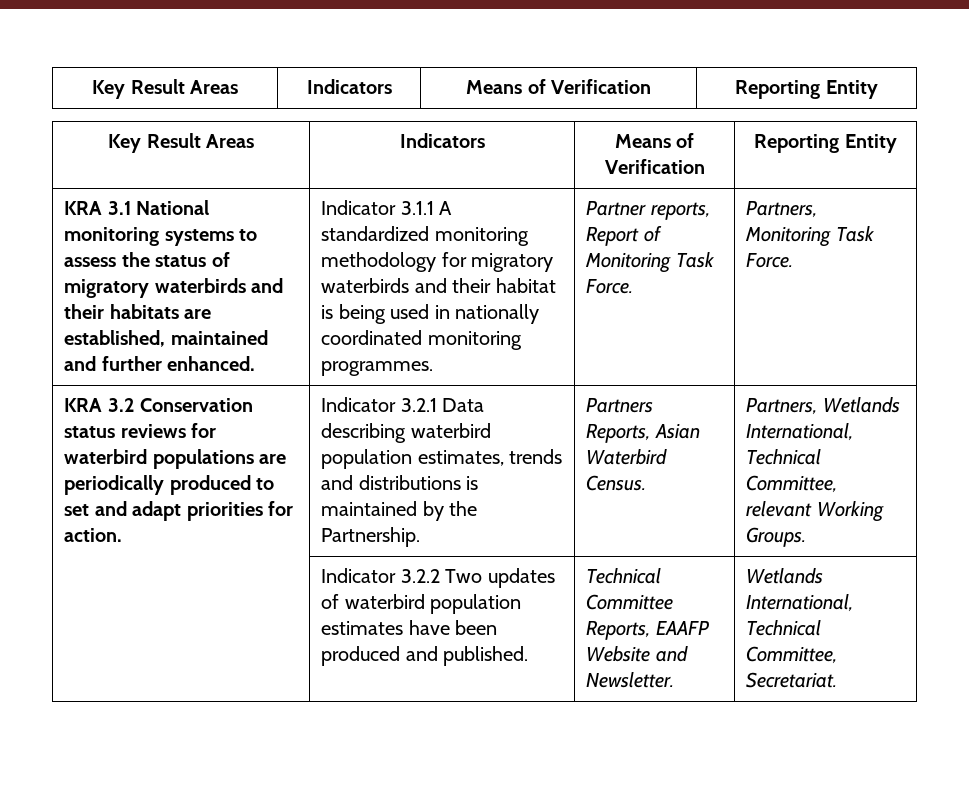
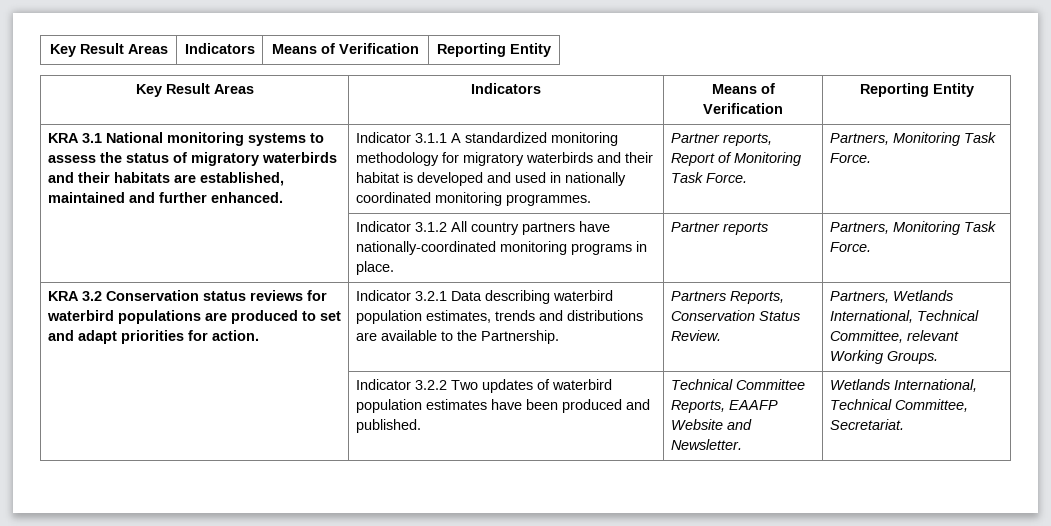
[338,304,386,324] being -> [416,172,511,186] developed and
(794, 260) none -> [355,221,610,235] [355,241,647,255] [355,261,394,275] [670,222,768,235] [829,221,996,235] [829,242,871,252] // | Indicator 3.1.2 All country partners have nationally-coordinated monitoring programs in place. | Partner reports | Partners, Monitoring Task Force.
[64,475,165,495] periodically -> (227, 316) none
[466,476,479,490] [321,501,444,521] is maintained by -> [355,330,453,341] are available to
[654,424,700,439] [586,449,668,465] [586,475,647,491] Asian Waterbird Census. -> [670,310,800,321] [670,330,721,341] Conservation Status Review.

